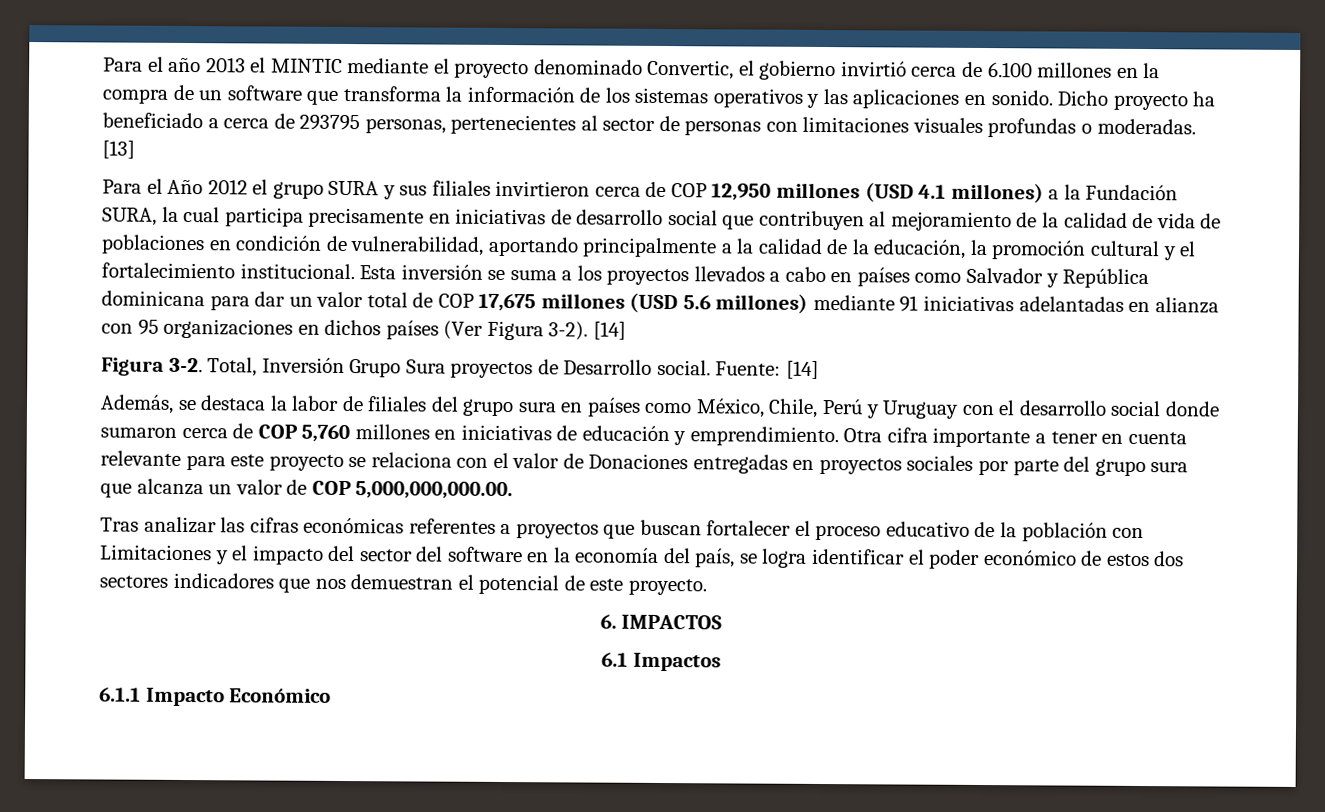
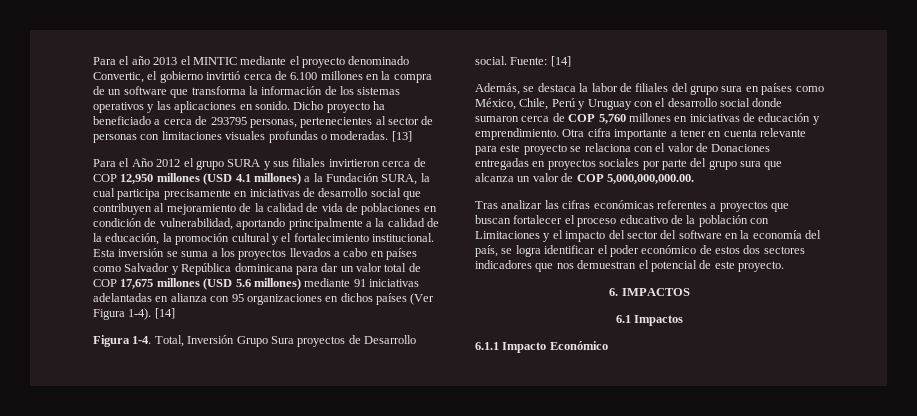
[548,321,589,341] 3-2). -> [128,308,152,320] 1-4).
[168,357,203,373] 3-2. -> [132,336,152,344] 1-4.

